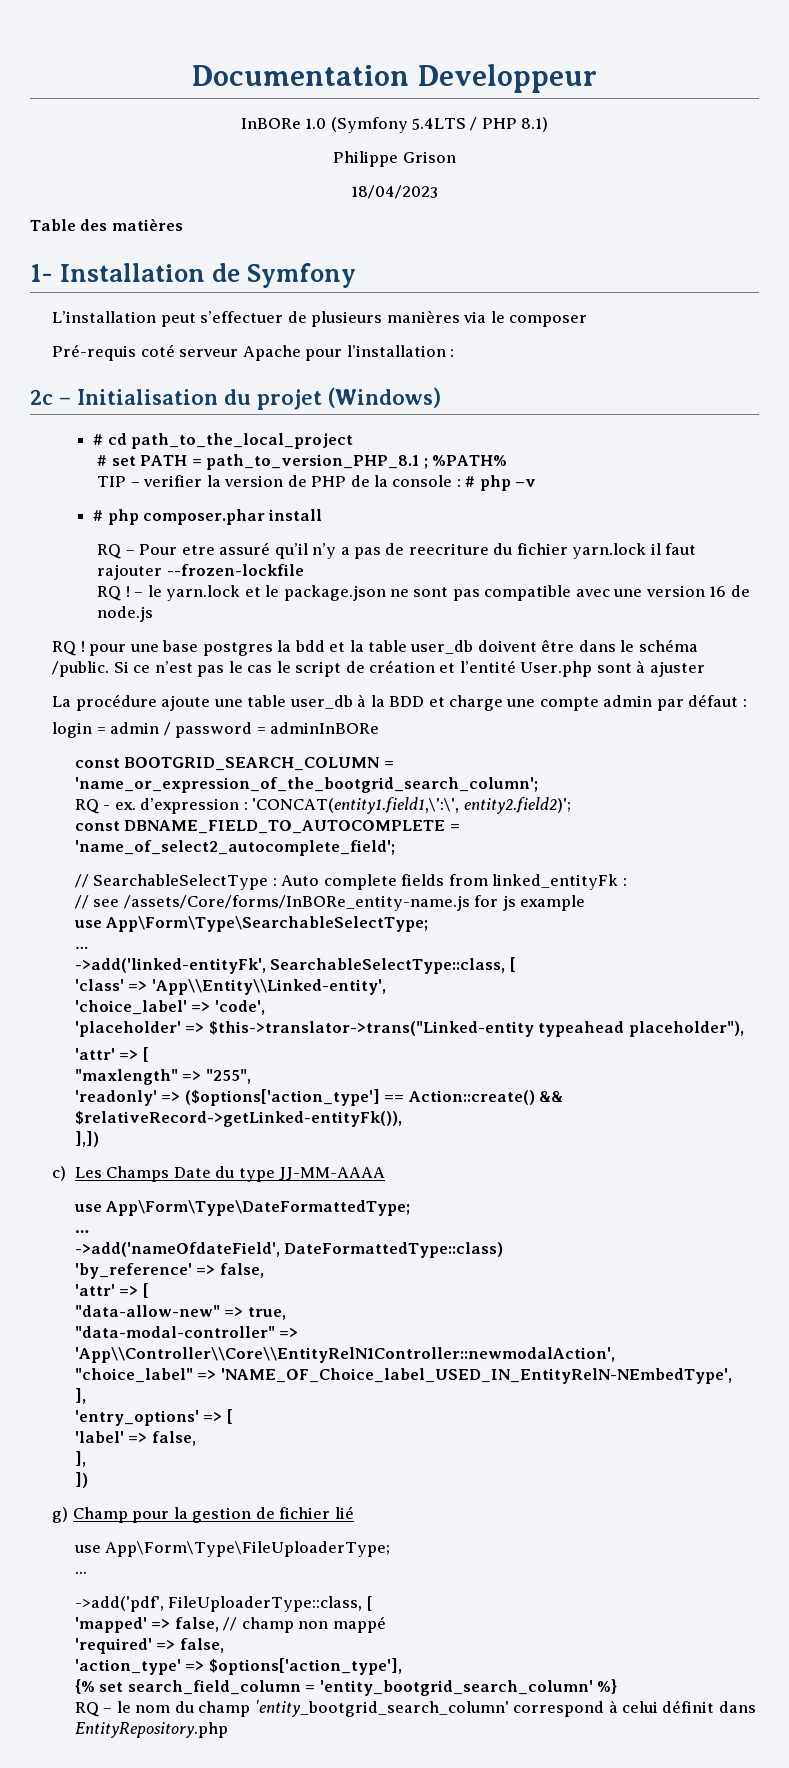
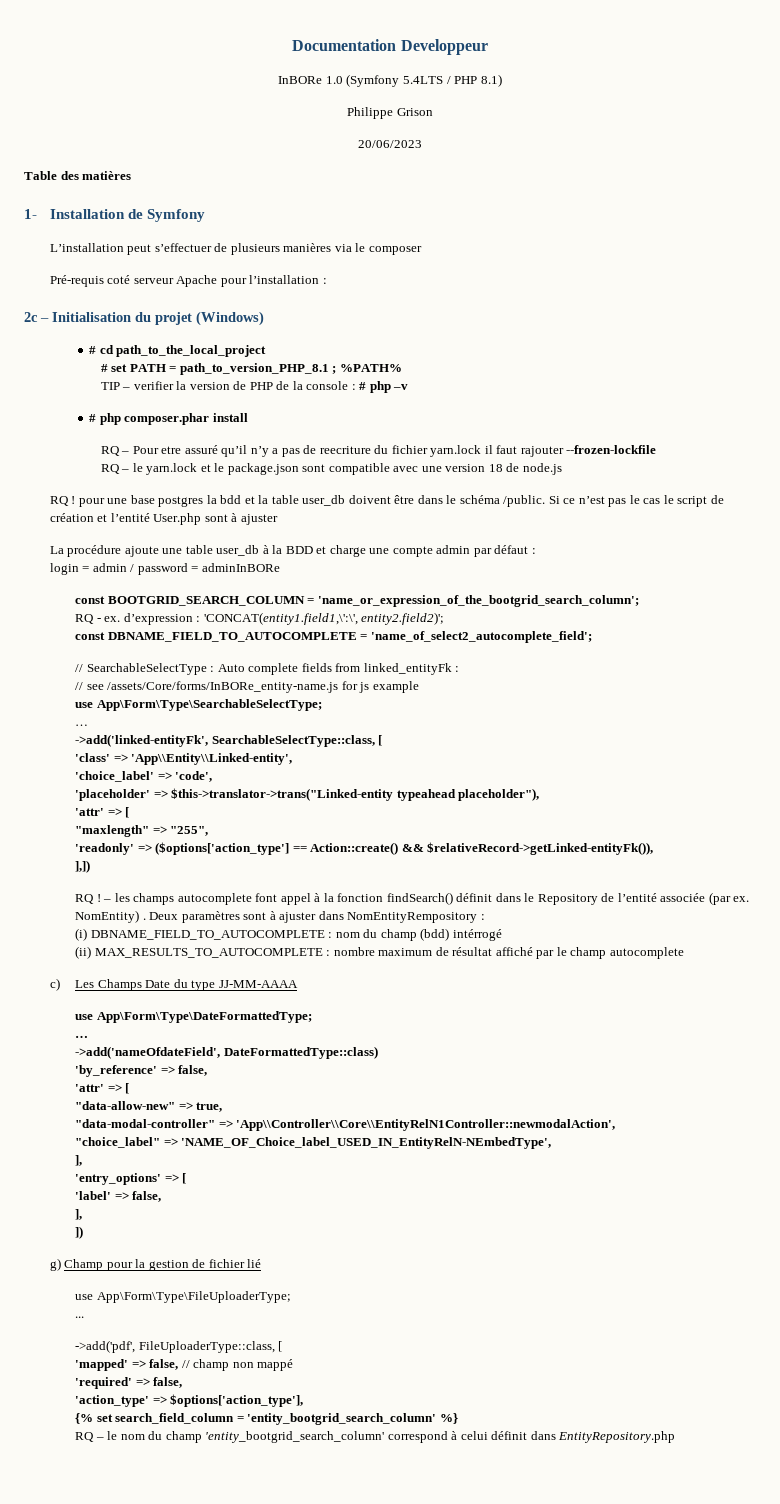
[351,185,438,199] 18/04/2023 -> [358,140,422,148] 20/06/2023
[125,586,130,597] ! -> (120, 469) none
[390,587,480,601] ne sont pas -> [302,464,326,472] sont
[709,586,727,597] 16 -> [488,464,503,472] 18
(99, 1139) none -> [75,892,750,905] [75,910,485,923] [75,928,502,941] [75,946,684,959] // RQ ! – les champs autocomplete font appel à la fonction findSearch() définit dans le Repository de l’entité associée (par ex. NomEntity) . Deux paramètres sont à ajuster dans NomEntityRempository : // (i) DBNAME_FIELD_TO_AUTOCOMPLETE : nom du champ (bdd) intérrogé // (ii) MAX_RESULTS_TO_AUTOCOMPLETE : nombre maximum de résultat affiché par le champ autocomplete

